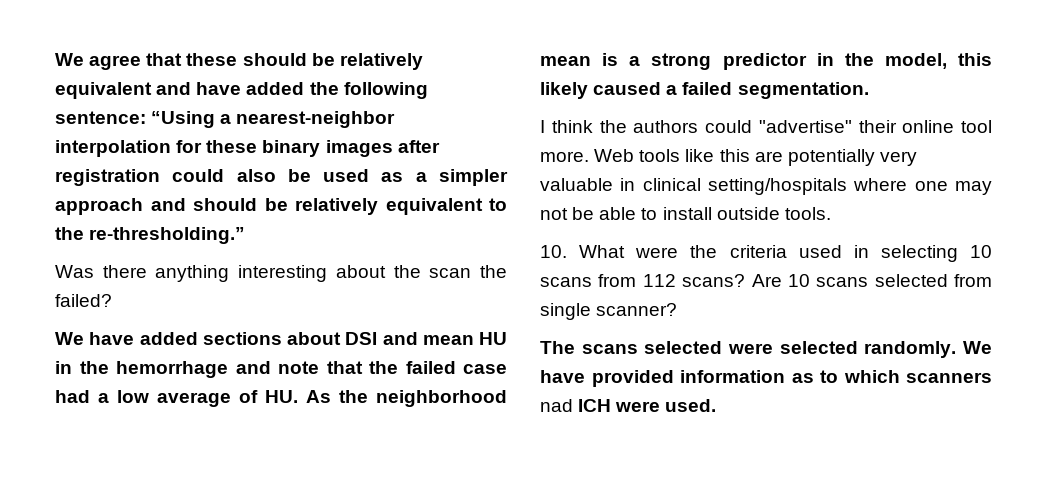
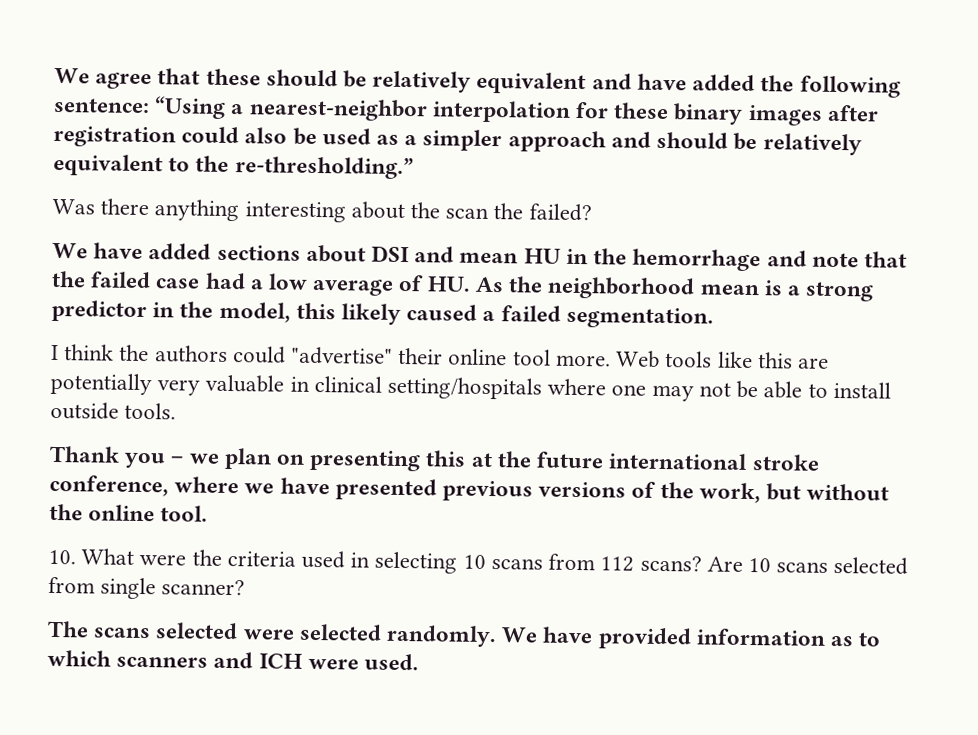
(831, 213) none -> [49,445,820,472] [49,474,890,504] [49,503,209,522] // Thank you – we plan on presenting this at the future international stroke conference, where we have presented previous versions of the work, but without the online tool.
[540,399,573,412] nad -> [213,651,254,669] and

